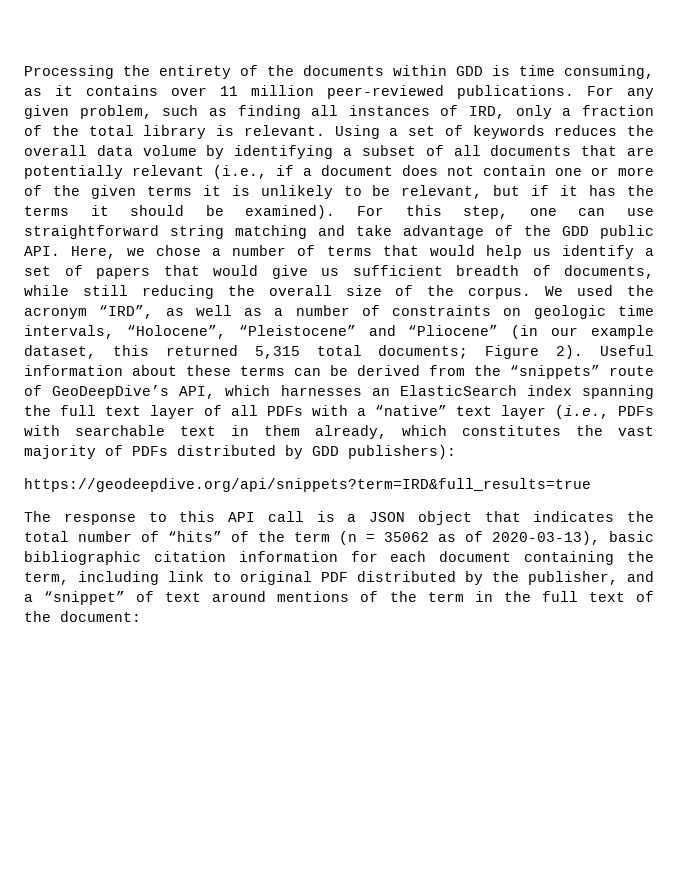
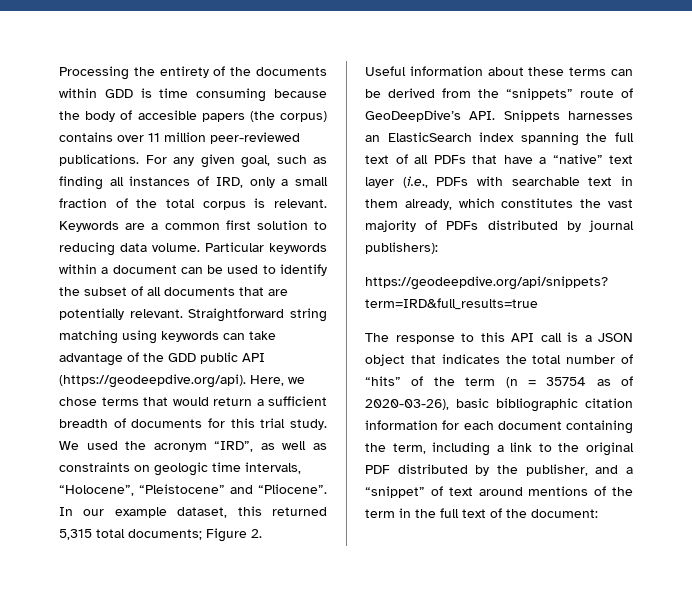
[564,65,654,79] [24,85,73,96] consuming, as it -> [196,88,327,102] [59,110,327,122] consuming because the body of accesible papers (the corpus)
[79,105,152,119] problem, -> [241,155,270,168] goal,
(572, 112) none -> [295,177,329,186] small
[143,125,207,139] library -> [202,201,246,210] corpus
[334,125,654,139] [24,145,353,159] Using a set of keywords reduces the overall data volume by identifying a -> [59,220,327,232] [59,242,327,256] [59,264,327,276] [59,287,80,296] Keywords are a common first solution to reducing data volume. Particular keywords within a document can be used to identify the
[132,165,654,179] [24,185,655,199] [24,205,655,219] [24,225,345,239] relevant (i.e., if a document does not contain one or more of the given terms it is unlikely to be relevant, but if it has the terms it should be examined). For this step, one can use straightforward string matching and -> [129,308,327,322] [59,330,245,344] relevant. Straightforward string matching using keywords can
[24,246,60,256] API. -> [242,353,265,362] [59,374,246,388] API (https://geodeepdive.org/api).
[212,245,655,259] [24,265,654,279] [24,285,532,299] a number of terms that would help us identify a set of papers that would give us sufficient breadth of documents, while still reducing the overall size of the corpus. -> [101,396,327,406] [59,418,327,430] terms that would return a sufficient breadth of documents for this trial study.
[274,305,380,316] a number of -> (328, 446) none
[408,325,539,339] “Pliocene” (in -> [258,484,327,494] [59,507,73,516] “Pliocene”. In
[556,345,584,359] 2). -> [251,529,262,538] 2. //
[179,385,271,399] API, which -> [469,110,560,122] API. Snippets
[150,405,195,419] layer -> (389, 159) none
[312,405,348,416] with -> [472,155,533,164] that have
[312,446,339,456] GDD -> [589,220,634,232] journal
[384,532,429,542] 35062 -> [546,377,587,386] 35754
[492,531,600,545] 2020-03-13), -> [365,399,449,410] 2020-03-26),
(159, 578) none -> [496,445,504,452] a
(231, 577) none -> [558,443,580,452] the

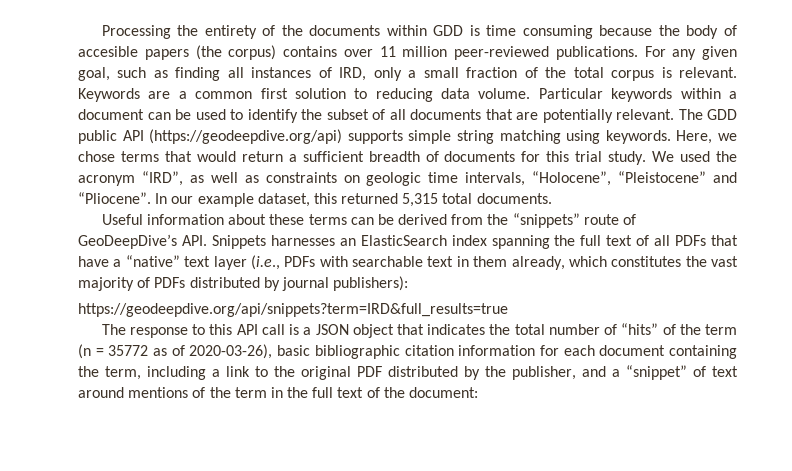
[188,308,327,322] [59,330,276,344] [59,352,265,366] [59,374,246,388] Straightforward string matching using keywords can take advantage of the GDD public API (https://geodeepdive.org/api). -> [678,109,737,120] [78,129,671,144] The GDD public API (https://geodeepdive.org/api) supports simple string matching using keywords.
[128,528,262,542] documents; Figure 2. -> [476,193,552,204] documents.
[546,377,587,386] 35754 -> [108,345,149,356] 35772

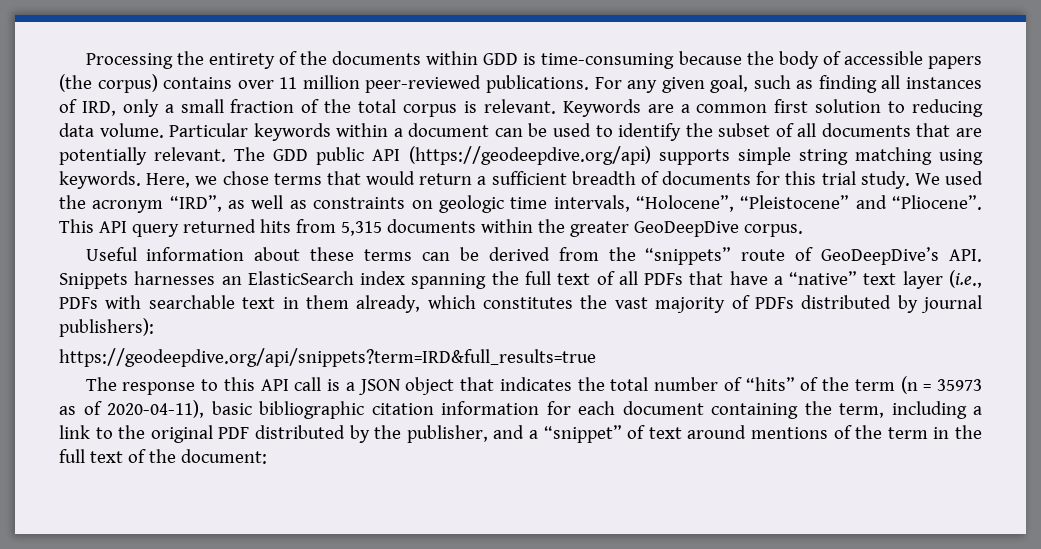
[486,25,593,39] time consuming -> [541,53,675,69] time-consuming
[78,46,138,57] accesible -> [843,51,923,65] accessible
[155,193,552,207] In our example dataset, this returned 5,315 total documents. -> [59,219,803,237] This API query returned hits from 5,315 documents within the greater GeoDeepDive corpus.
[108,345,149,356] 35772 -> [936,379,982,391] 35973
[189,344,273,359] 2020-03-26), -> [107,400,204,418] 2020-04-11),

